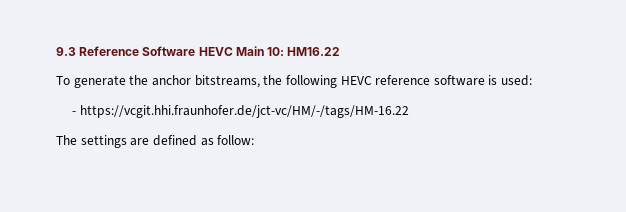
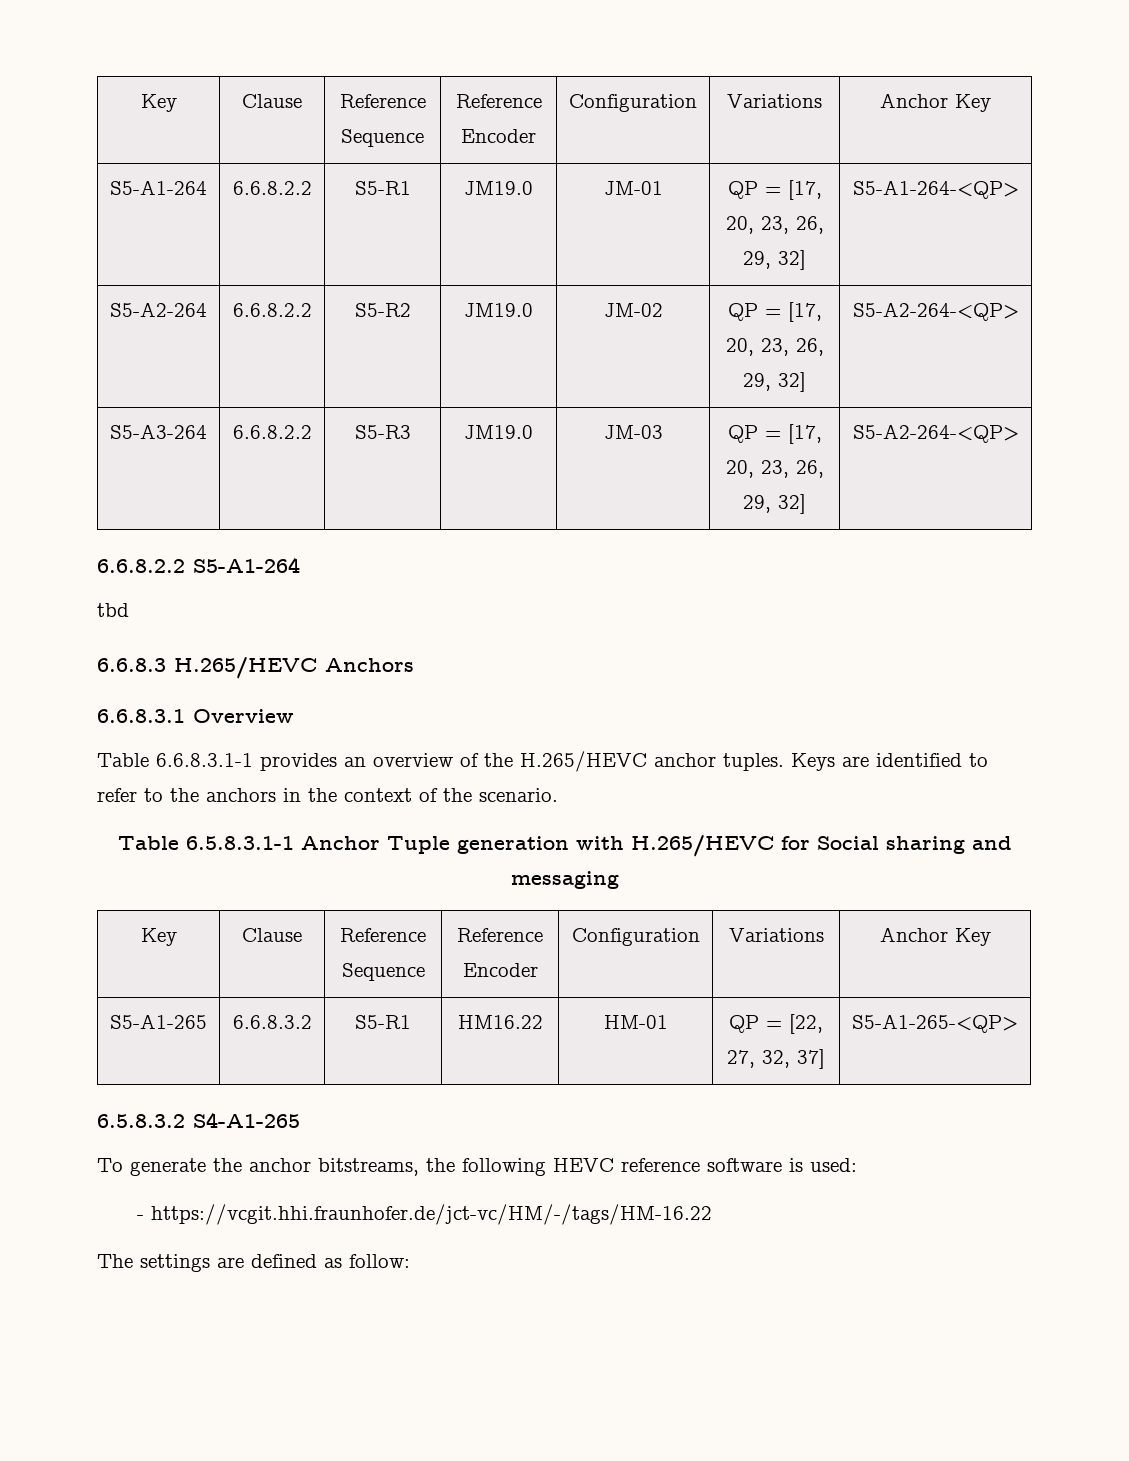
[56,46,341,56] 9.3 Reference Software HEVC Main 10: HM16.22 -> [140,94,177,112] [242,94,302,108] [339,94,426,108] [341,129,424,147] [455,94,542,108] [461,129,536,143] [569,94,697,112] [727,94,822,108] [880,93,991,112] [110,180,207,195] [232,181,312,195] [354,181,411,195] [464,181,533,195] [603,181,663,195] [727,180,822,200] [725,216,824,234] [743,250,806,270] [852,180,1019,199] [110,302,207,317] [232,303,312,317] [354,303,411,317] [464,303,533,317] [603,303,663,317] [727,302,822,322] [725,338,824,356] [743,372,806,392] [852,302,1019,321] [110,424,207,439] [232,425,312,439] [354,425,411,439] [464,425,533,439] [603,425,663,439] [727,424,822,444] [725,460,824,478] [743,494,806,514] [852,424,1019,443] [97,557,300,573] [97,603,129,617] [97,657,414,679] [97,709,294,723] [97,751,988,772] [97,788,558,802] [117,835,1012,857] [510,871,619,889] [140,928,177,946] [242,928,302,942] [340,928,426,942] [341,963,425,981] [457,928,543,942] [462,963,538,977] [571,928,700,946] [728,928,824,942] [879,927,991,946] [110,1014,207,1029] [232,1015,312,1029] [355,1015,411,1029] [457,1015,543,1029] [603,1015,668,1029] [729,1014,823,1034] [727,1049,825,1069] [852,1014,1018,1033] [97,1112,300,1128] Key | Clause | Reference Sequence | Reference Encoder | Configuration | Variations | Anchor Key // S5-A1-264 | 6.6.8.2.2 | S5-R1 | JM19.0 | JM-01 | QP = [17, 20, 23, 26, 29, 32] | S5-A1-264-<QP> // S5-A2-264 | 6.6.8.2.2 | S5-R2 | JM19.0 | JM-02 | QP = [17, 20, 23, 26, 29, 32] | S5-A2-264-<QP> // S5-A3-264 | 6.6.8.2.2 | S5-R3 | JM19.0 | JM-03 | QP = [17, 20, 23, 26, 29, 32] | S5-A2-264-<QP> // 6.6.8.2.2 S5-A1-264 // tbd // 6.6.8.3 H.265/HEVC Anchors // 6.6.8.3.1 Overview // Table 6.6.8.3.1-1 provides an overview of the H.265/HEVC anchor tuples. Keys are identified to refer to the anchors in the context of the scenario. // Table 6.5.8.3.1-1 Anchor Tuple generation with H.265/HEVC for Social sharing and messaging // Key | Clause | Reference Sequence | Reference Encoder | Configuration | Variations | Anchor Key // S5-A1-265 | 6.6.8.3.2 | S5-R1 | HM16.22 | HM-01 | QP = [22, 27, 32, 37] | S5-A1-265-<QP> // 6.5.8.3.2 S4-A1-265

